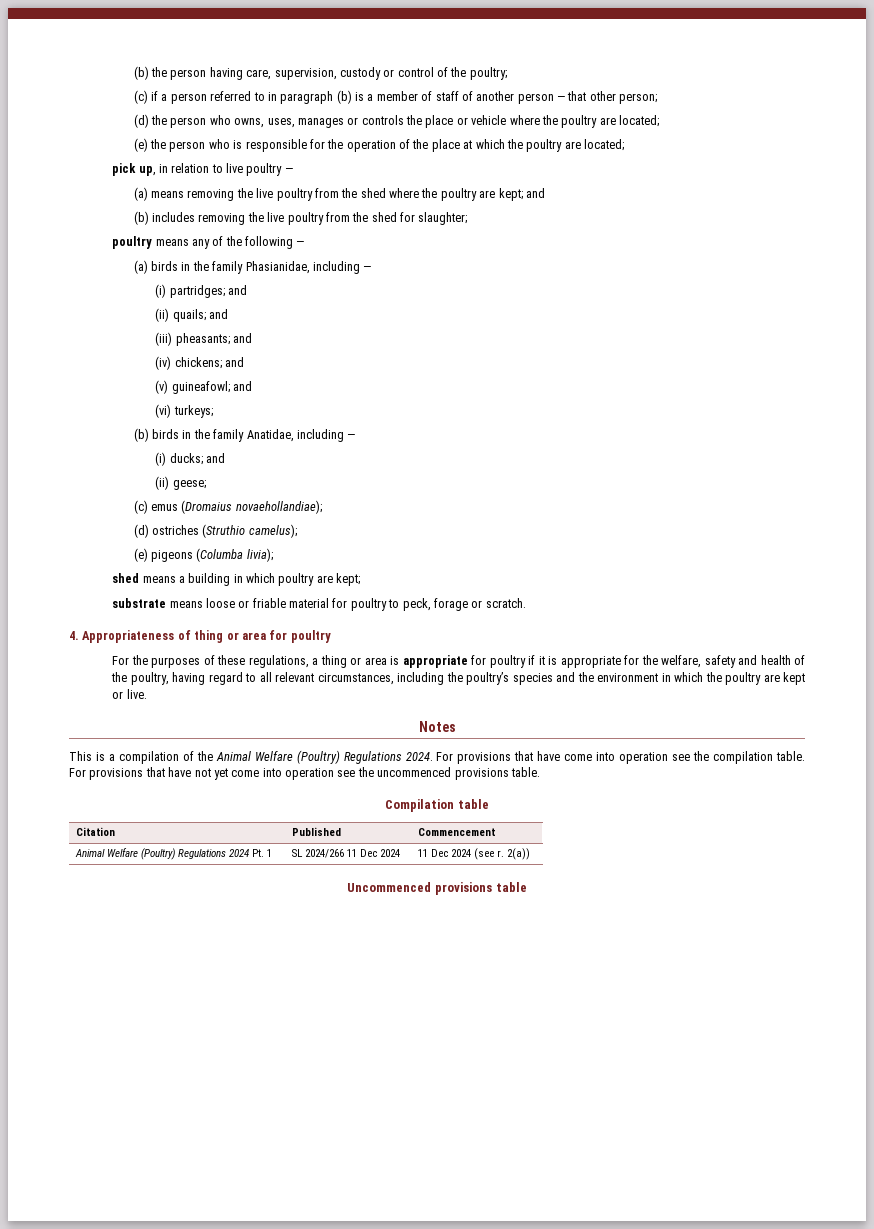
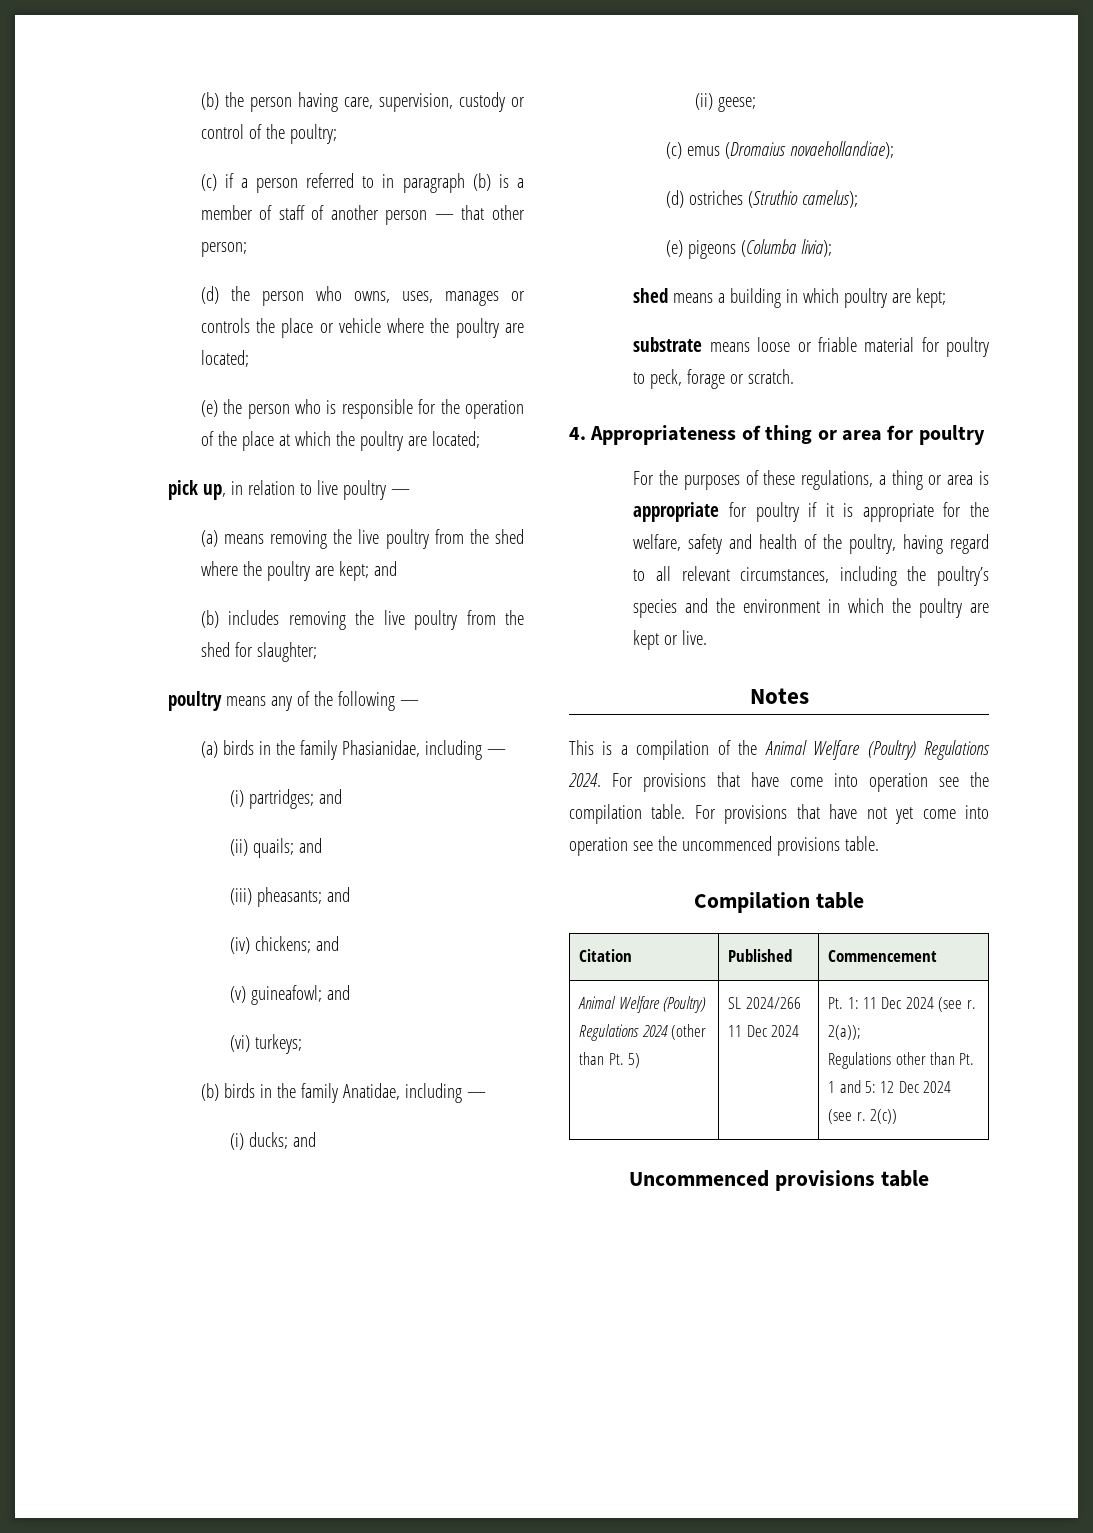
[251,849,272,857] Pt. 1 -> [670,1024,706,1040] [579,1052,640,1068] (other than Pt. 5)
(400, 853) none -> [828,997,859,1009] Pt. 1:
[506,848,530,860] 2(a)) -> [828,1025,862,1040] [828,1052,975,1069] [828,1080,952,1093] [828,1109,897,1124] 2(a)); // Regulations other than Pt. 1 and 5: 12 Dec 2024 (see r. 2(c))

